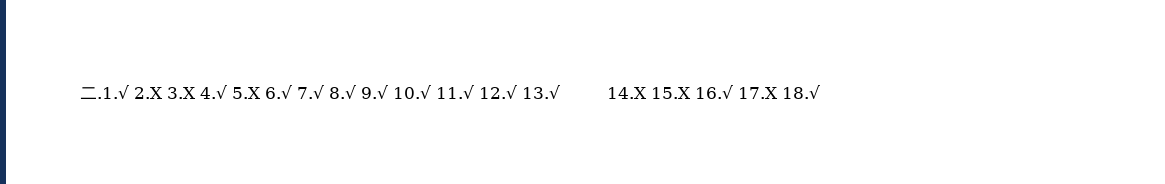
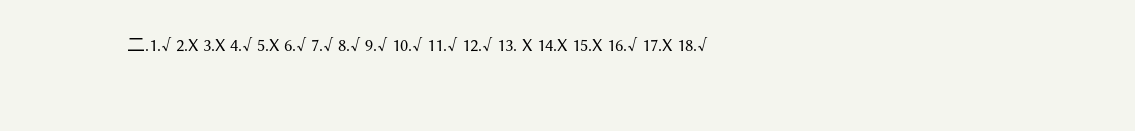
[522,85,560,99] 13.√ -> [497,39,534,51] 13. X

